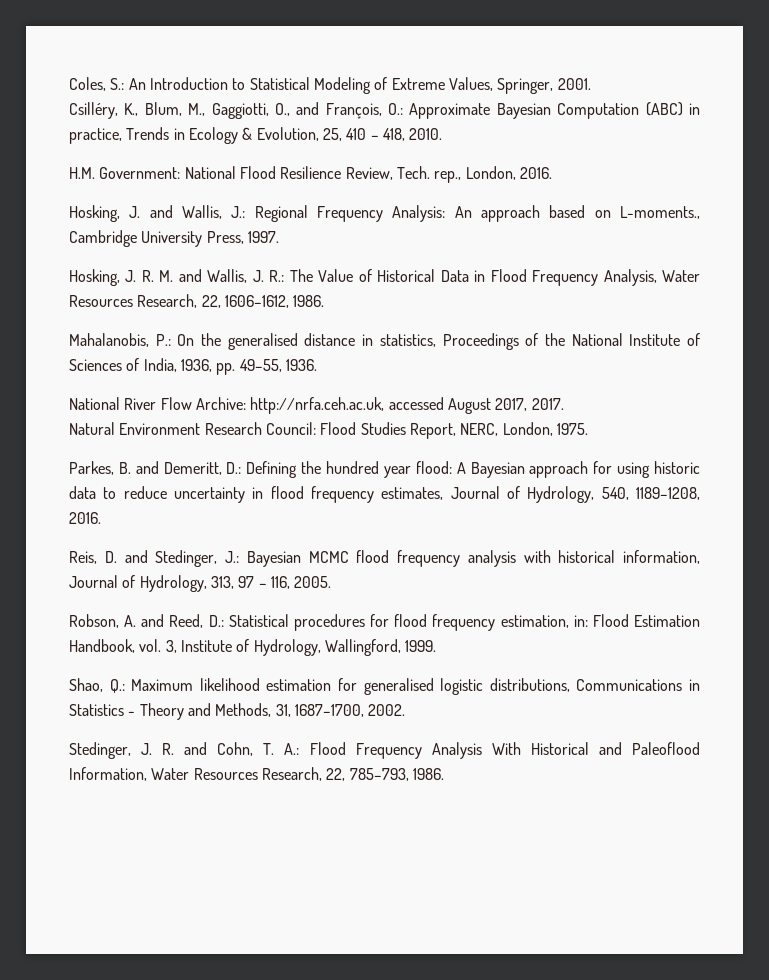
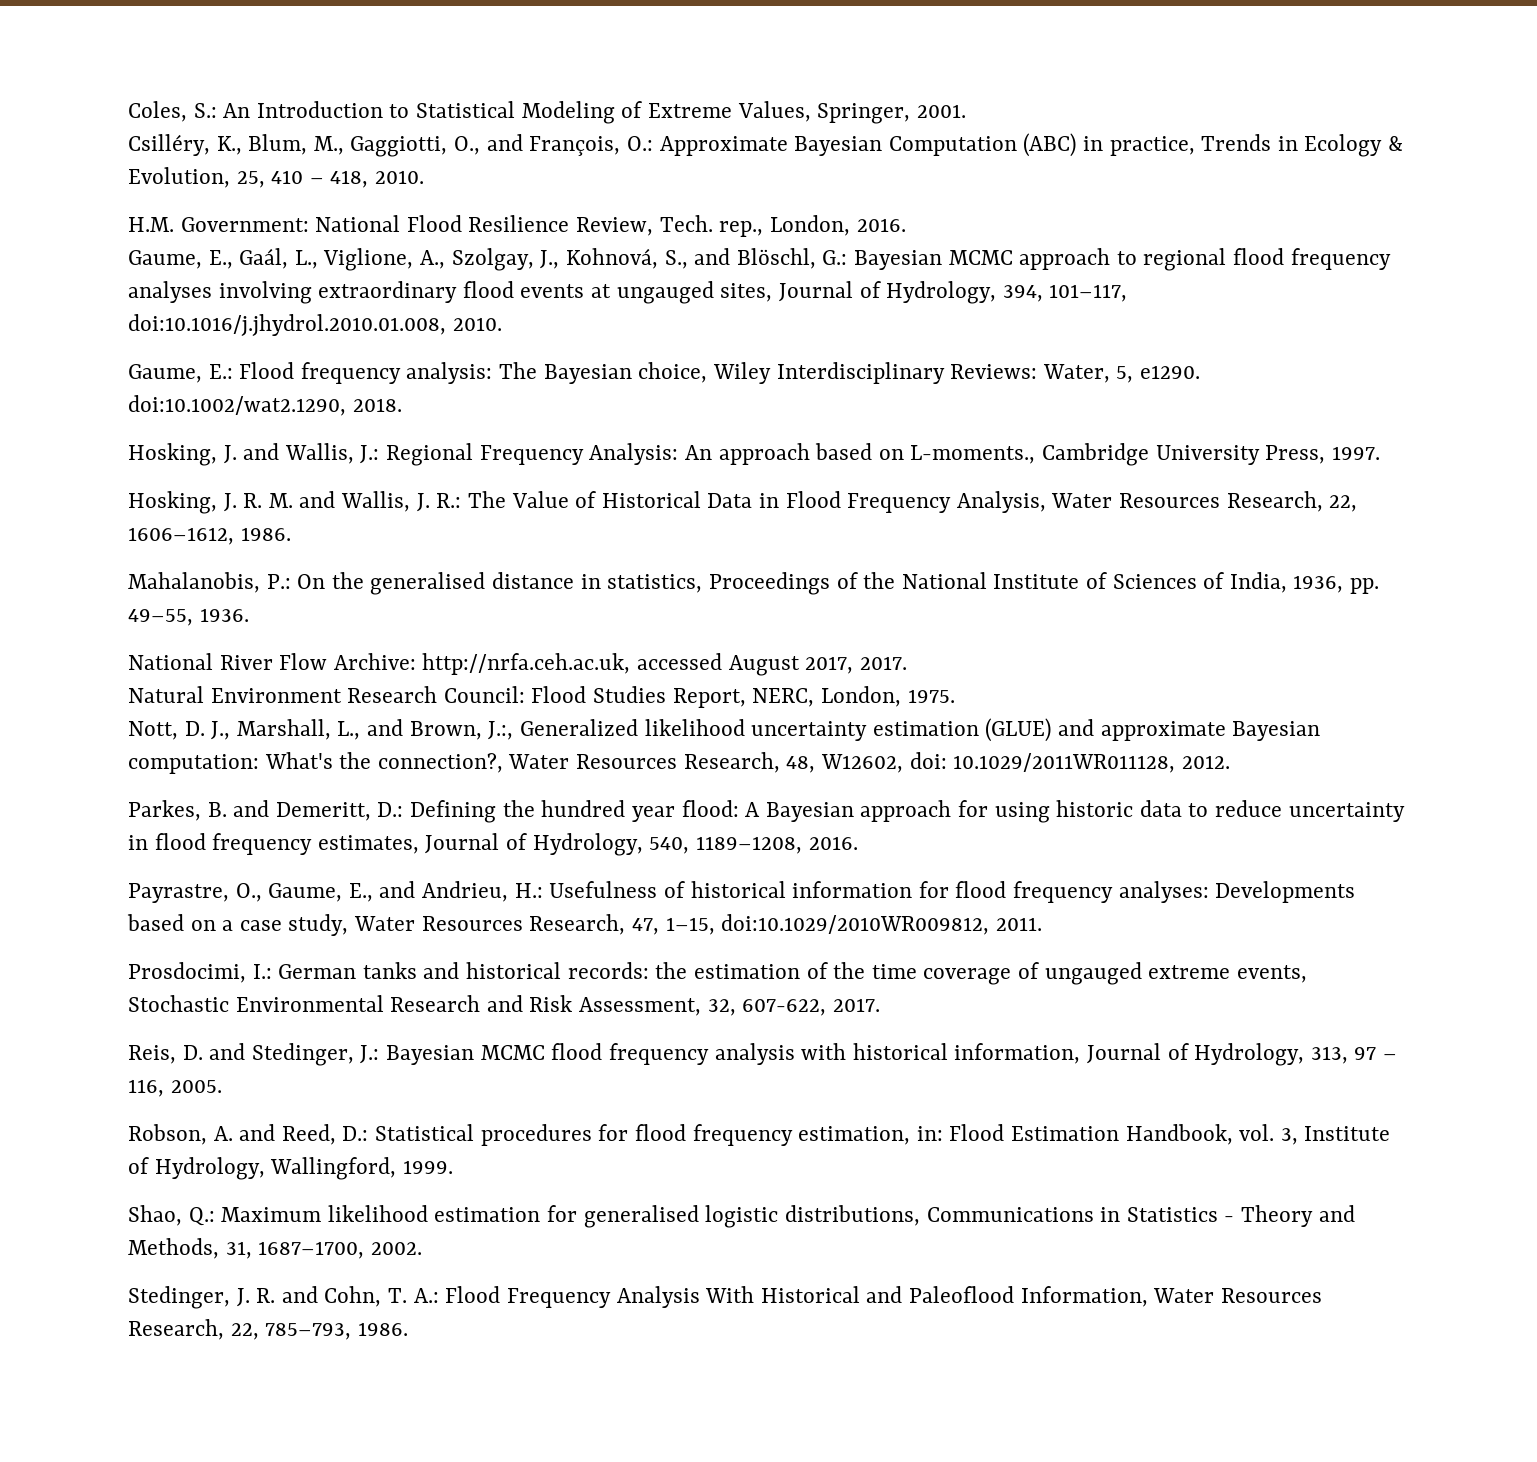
(552, 173) none -> [128,248,1391,271] [128,281,1128,304] [128,314,502,336] [128,362,1200,384] [128,395,402,416] // Gaume, E., Gaál, L., Viglione, A., Szolgay, J., Kohnová, S., and Blöschl, G.: Bayesian MCMC approach to regional flood frequency analyses involving extraordinary flood events at ungauged sites, Journal of Hydrology, 394, 101–117, doi:10.1016/j.jhydrol.2010.01.008, 2010. // Gaume, E.: Flood frequency analysis: The Bayesian choice, Wiley Interdisciplinary Reviews: Water, 5, e1290. doi:10.1002/wat2.1290, 2018.
(588, 429) none -> [128,718,1321,742] [128,752,1230,774] // Nott, D. J., Marshall, L., and Brown, J.:, Generalized likelihood uncertainty estimation (GLUE) and approximate Bayesian computation: What's the connection?, Water Resources Research, 48, W12602, doi: 10.1029/2011WR011128, 2012.
(101, 518) none -> [128,881,1356,903] [127,914,1042,936] [128,962,1307,985] [128,995,880,1016] // Payrastre, O., Gaume, E., and Andrieu, H.: Usefulness of historical information for flood frequency analyses: Developments based on a case study, Water Resources Research, 47, 1–15, doi:10.1029/2010WR009812, 2011. // Prosdocimi, I.: German tanks and historical records: the estimation of the time coverage of ungauged extreme events, Stochastic Environmental Research and Risk Assessment, 32, 607-622, 2017.

